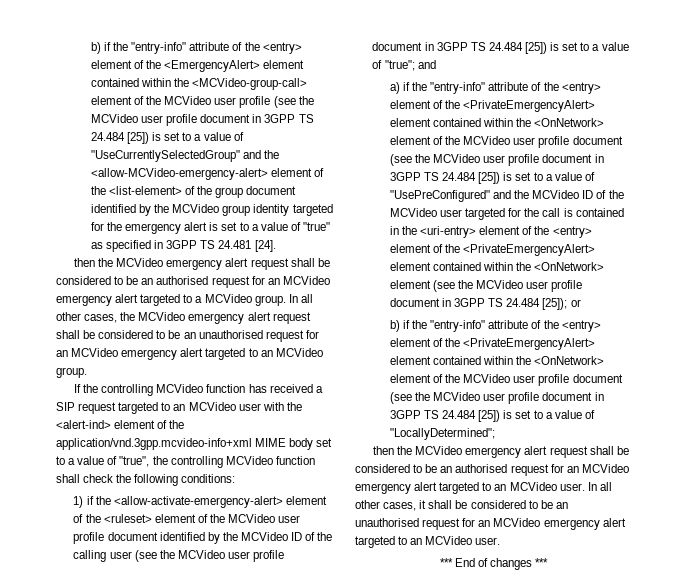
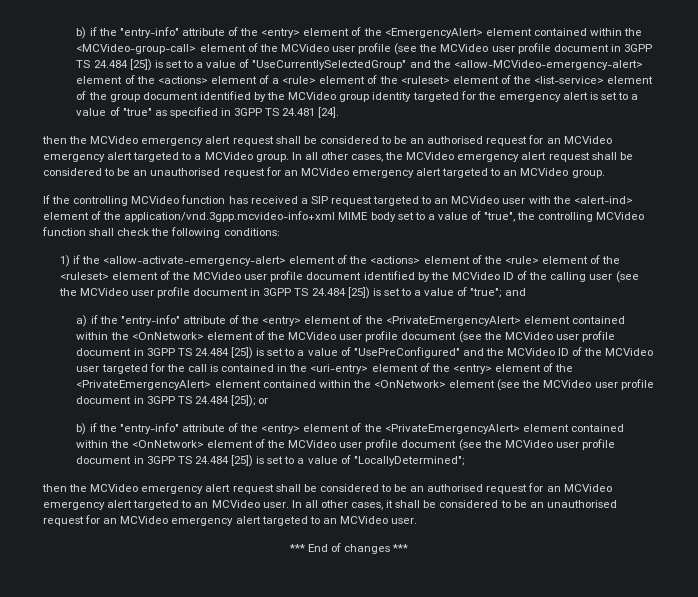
[109,186,183,195] <list-element> -> [157,75,654,84] <actions> element of a <rule> element of the <ruleset> element of the <list-service> element
(101, 518) none -> [370,255,621,264] <actions> element of the <rule> element of the

